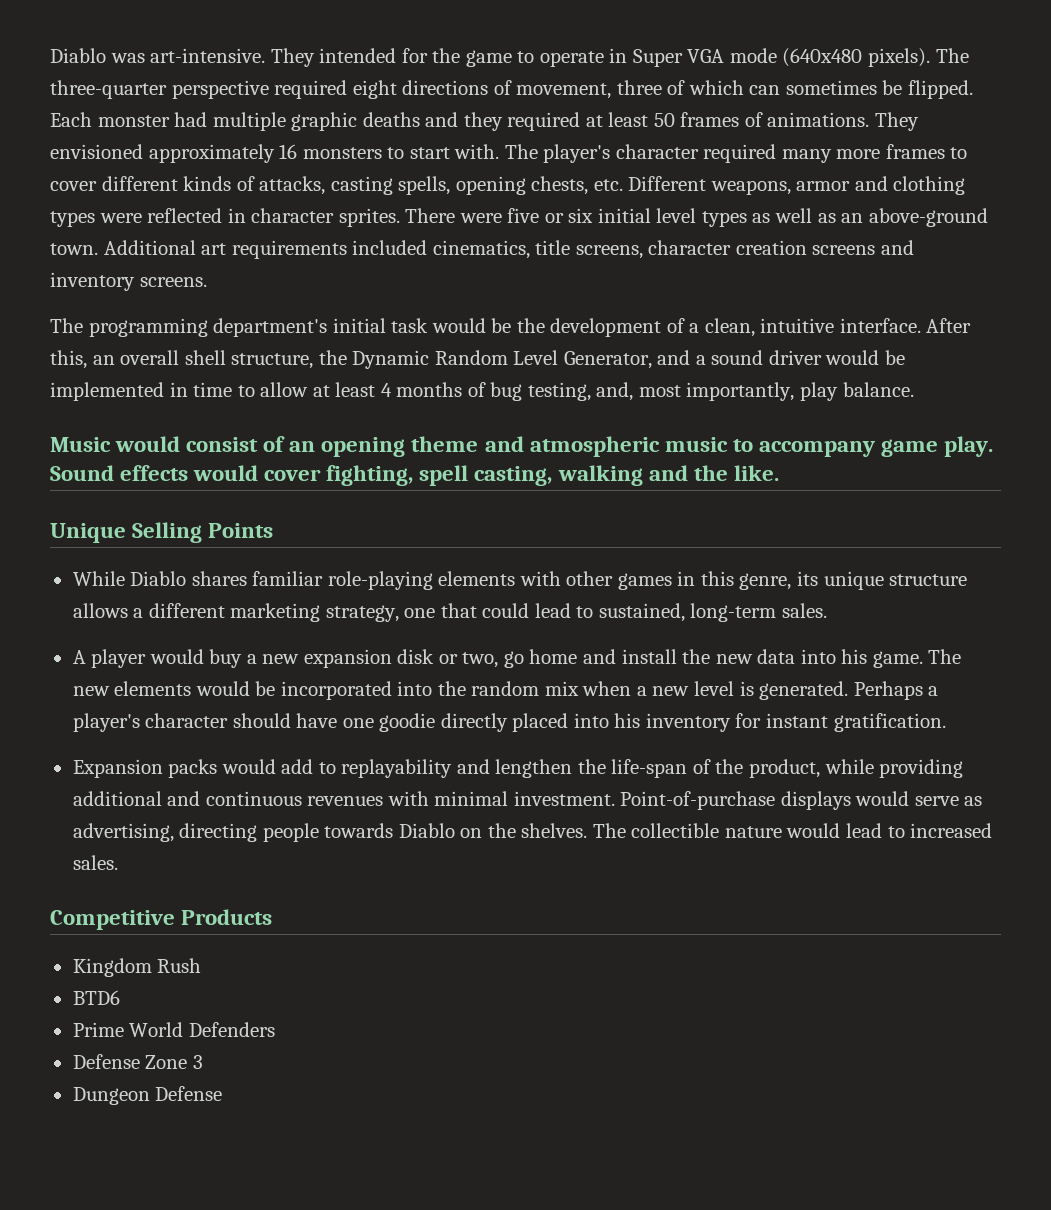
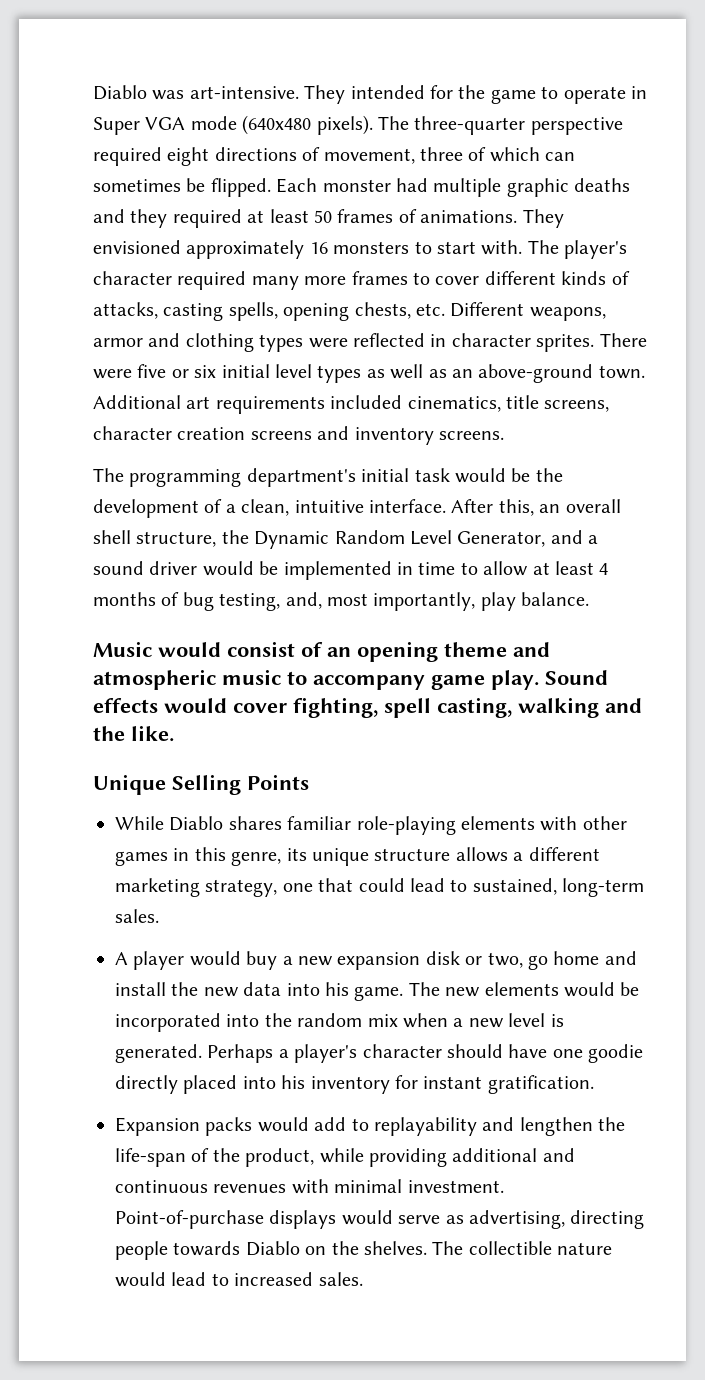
[50,909,273,930] [72,958,202,977] [72,990,120,1005] [72,1022,275,1037] [72,1054,203,1069] [72,1086,223,1105] // Competitive Products // Kingdom Rush // BTD6 // Prime World Defenders // Defense Zone 3 // Dungeon Defense -> (363, 1279) none

